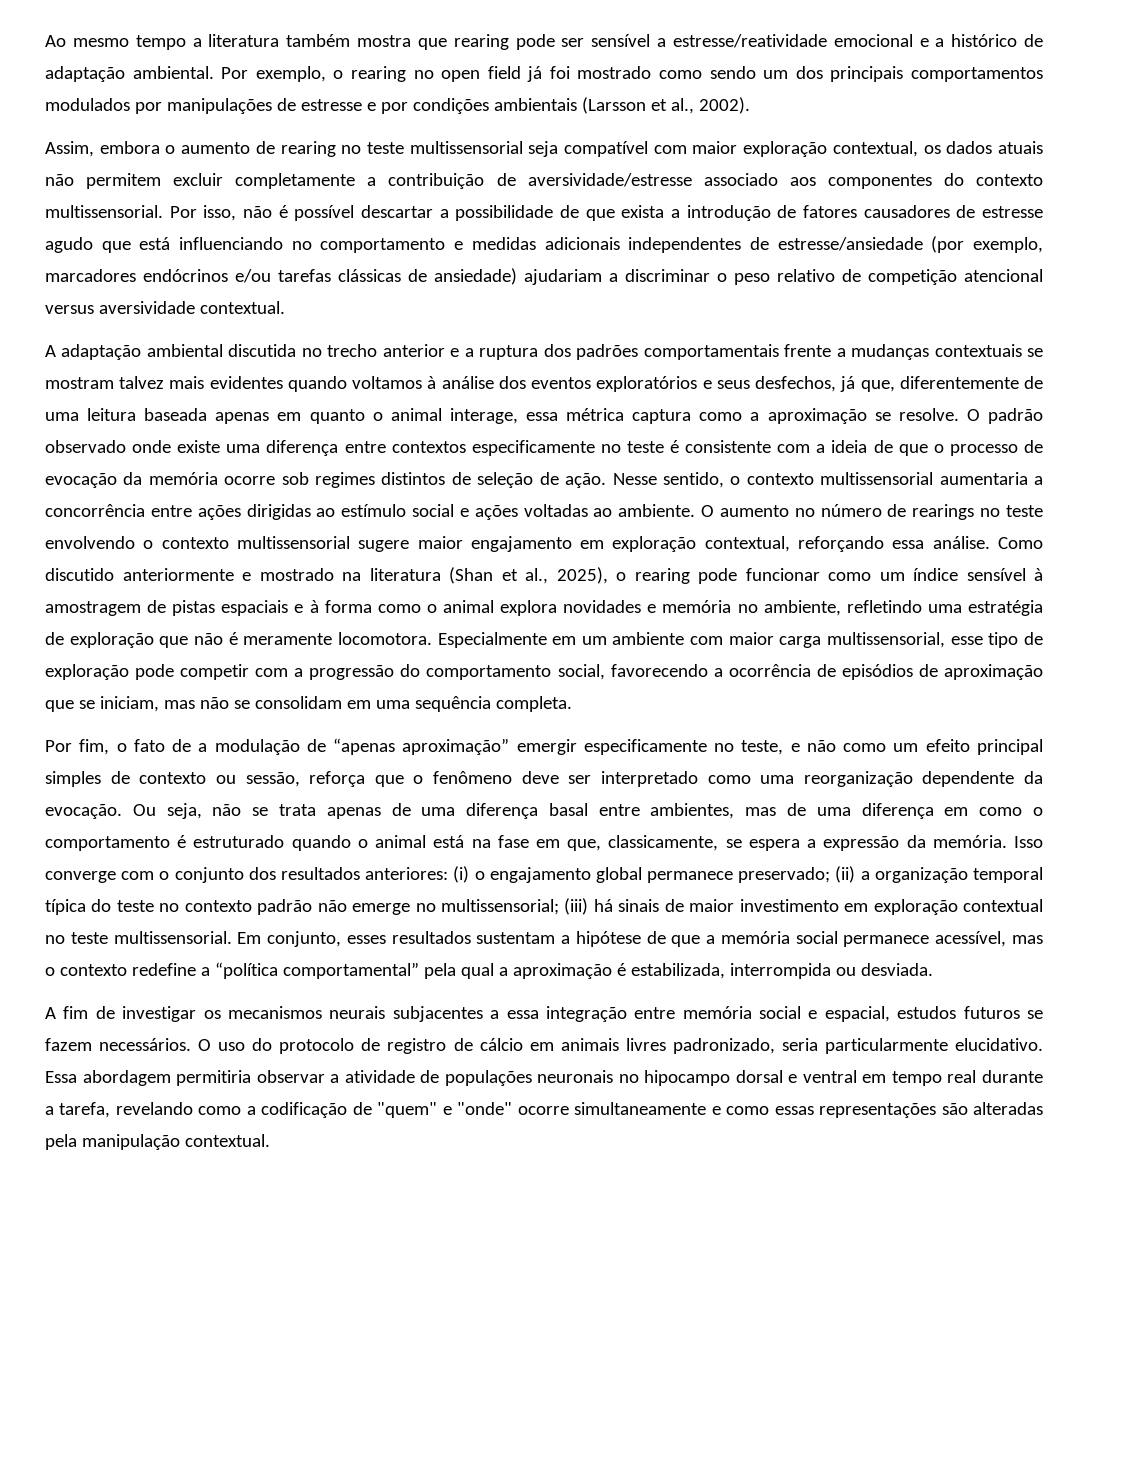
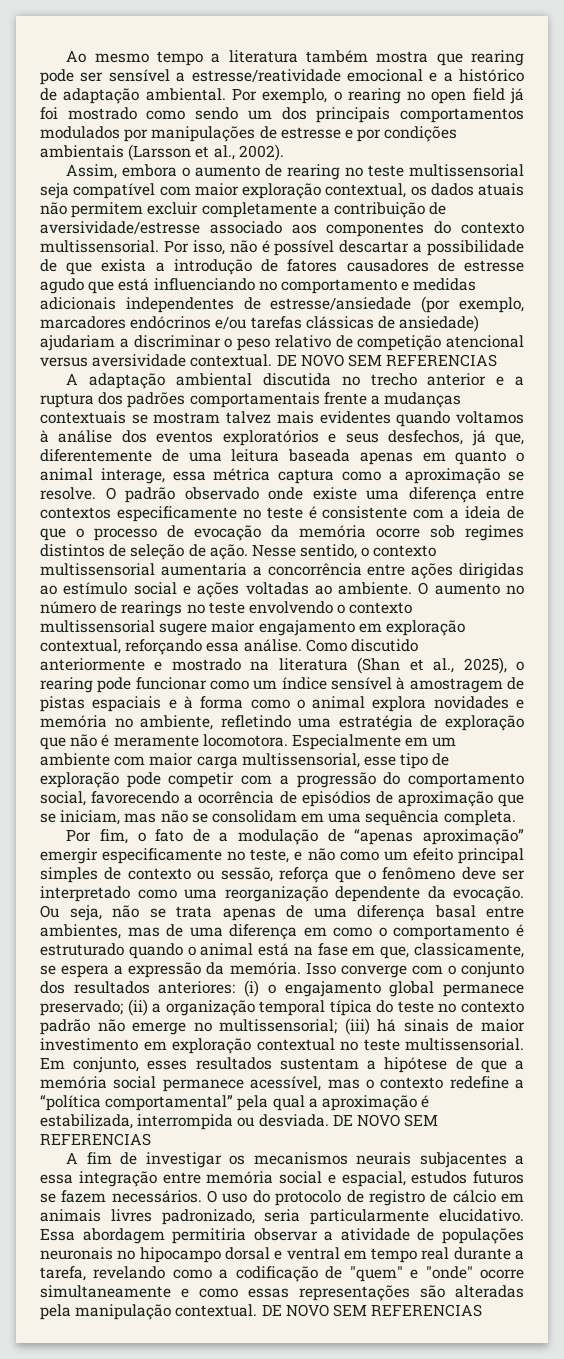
(285, 307) none -> [276,354,498,367] DE NOVO SEM REFERENCIAS
(933, 969) none -> [332,1114,439,1127] [40,1133,151,1146] DE NOVO SEM REFERENCIAS
(270, 1140) none -> [261,1304,483,1317] DE NOVO SEM REFERENCIAS

